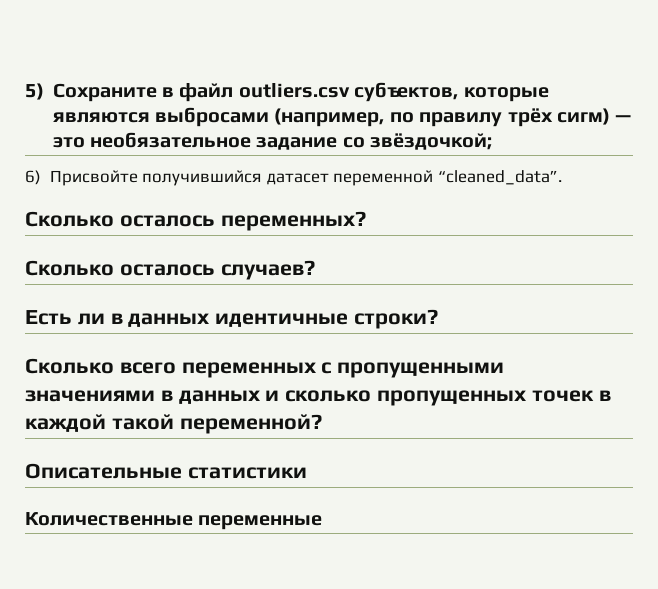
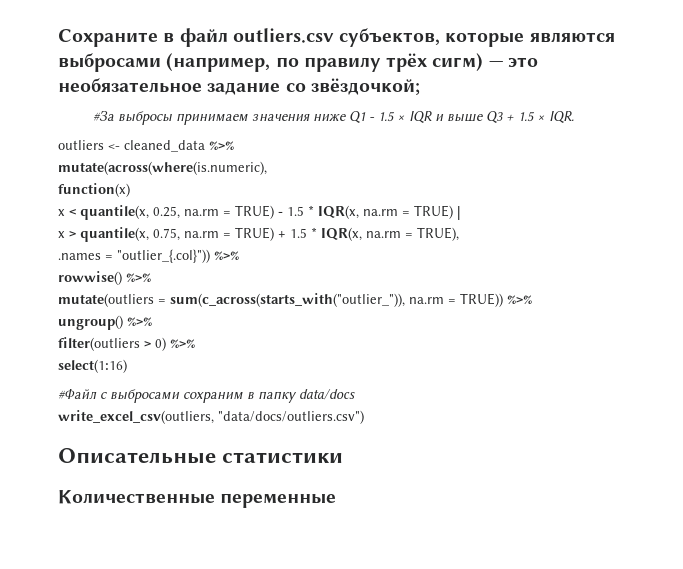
[25,83,44,100] 5) -> (58, 38) none
[25,170,562,186] [25,211,366,231] [25,260,315,280] [25,309,439,329] [25,358,505,378] [25,390,611,406] [25,414,322,434] 6) Присвойте получившийся датасет переменной “cleaned_data”. // Сколько осталось переменных? // Сколько осталось случаев? // Есть ли в данных идентичные строки? // Сколько всего переменных с пропущенными значениями в данных и сколько пропущенных точек в каждой такой переменной? -> [93,111,575,125] [58,140,234,152] [58,161,267,175] [58,183,130,197] [58,205,460,220] [58,227,459,242] [58,249,239,263] [58,271,151,285] [58,293,532,307] [58,315,152,330] [58,337,195,351] [58,359,127,373] [58,389,355,403] [58,410,364,424] #За выбросы принимаем значения ниже Q1 - 1.5 × IQR и выше Q3 + 1.5 × IQR. // outliers <- cleaned_data %>% // mutate(across(where(is.numeric), // function(x) // x < quantile(x, 0.25, na.rm = TRUE) - 1.5 * IQR(x, na.rm = TRUE) | // x > quantile(x, 0.75, na.rm = TRUE) + 1.5 * IQR(x, na.rm = TRUE), // .names = "outlier_{.col}")) %>% // rowwise() %>% // mutate(outliers = sum(c_across(starts_with("outlier_")), na.rm = TRUE)) %>% // ungroup() %>% // filter(outliers > 0) %>% // select(1:16) // #Файл с выбросами сохраним в папку data/docs // write_excel_csv(outliers, "data/docs/outliers.csv")

